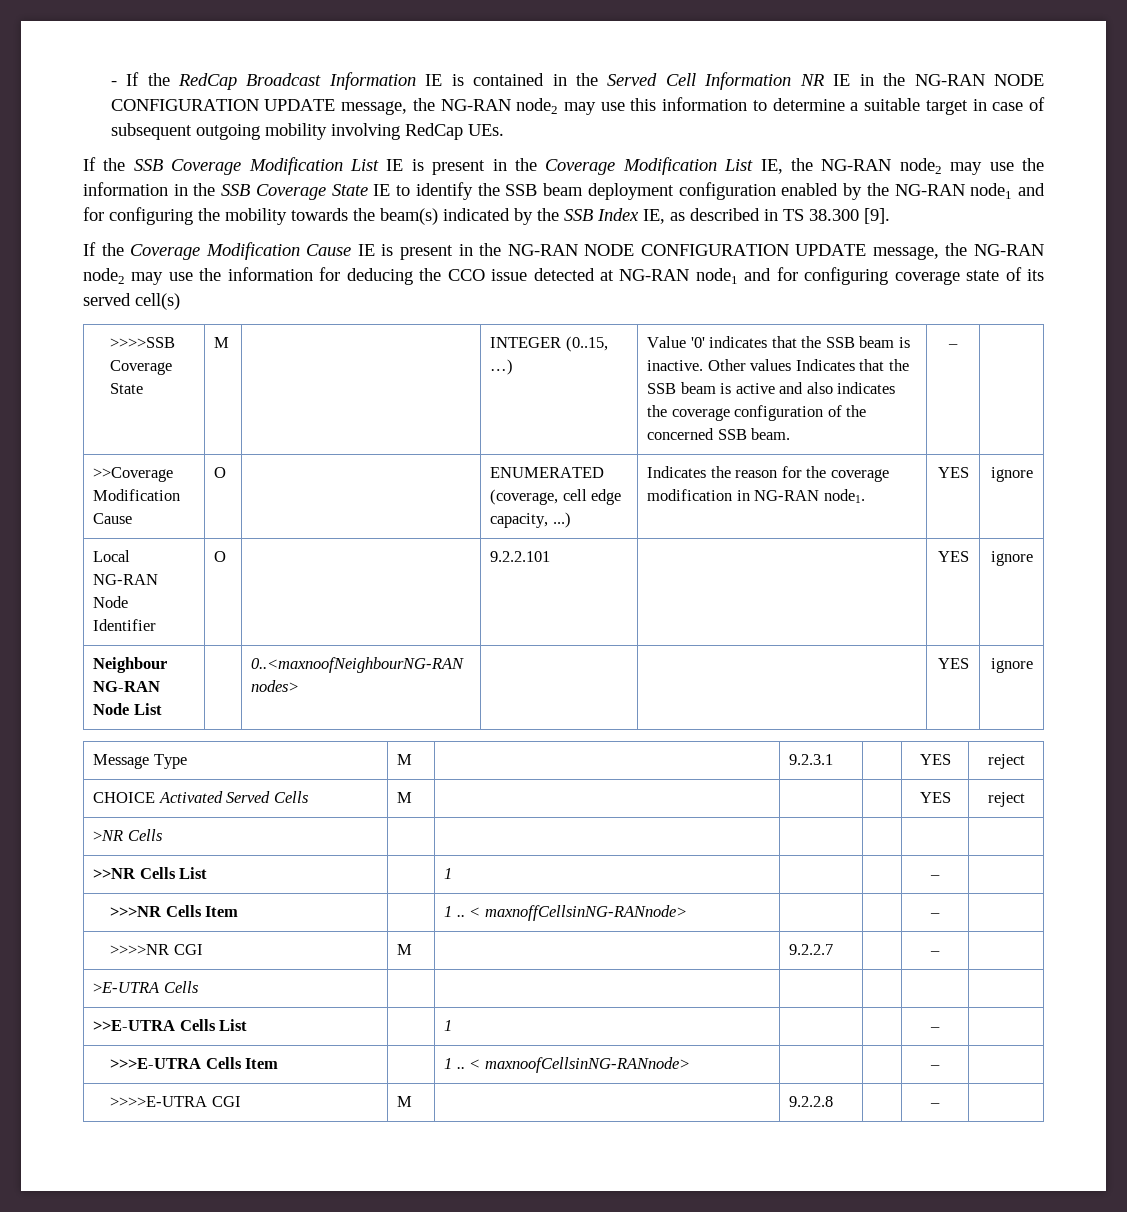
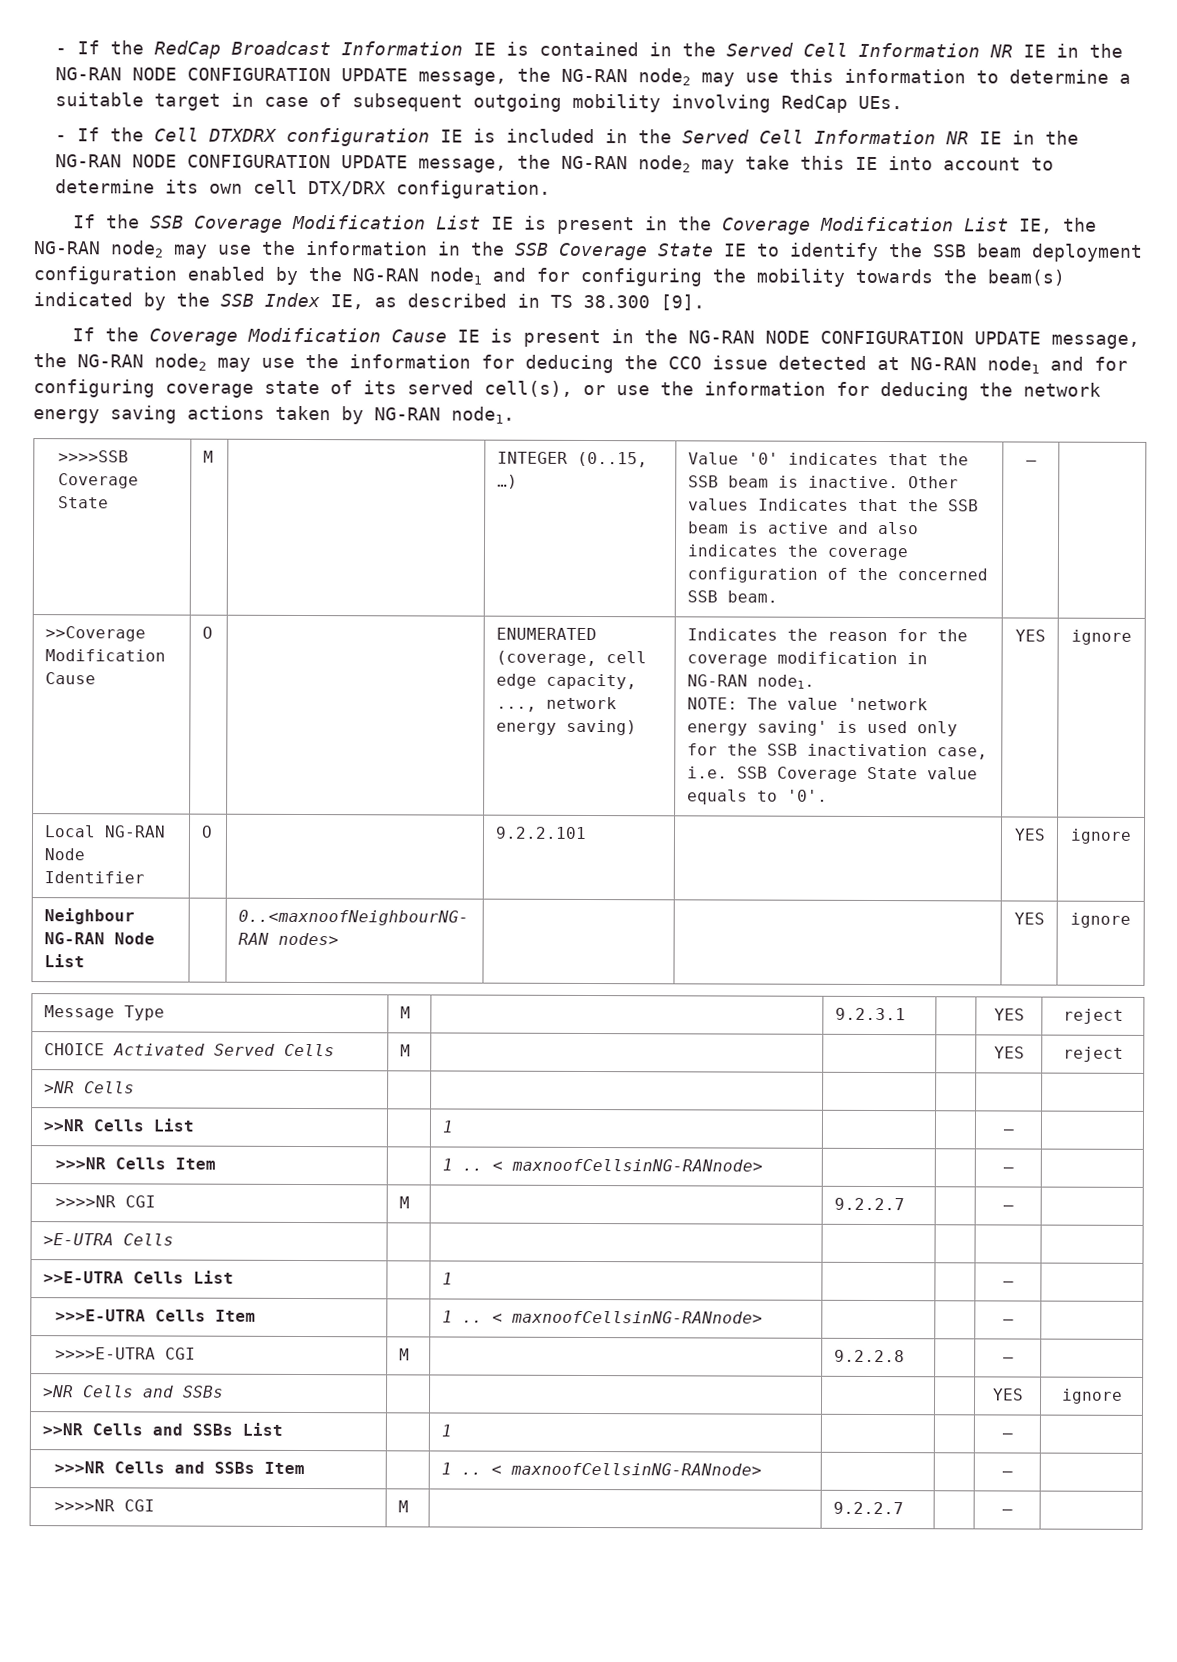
(504, 130) none -> [55,127,1080,147] [55,154,1055,174] [55,179,552,199] // - If the Cell DTXDRX configuration IE is included in the Served Cell Information NR IE in the NG-RAN NODE CONFIGURATION UPDATE message, the NG-RAN node2 may take this IE into account to determine its own cell DTX/DRX configuration.
[135,293,180,310] cell(s) -> [484,380,1101,401] [33,405,515,425] cell(s), or use the information for deducing the network energy saving actions taken by NG-RAN node1.
[552,512,571,528] ...) -> [495,696,617,712] [495,719,637,736] ..., network energy saving)
(865, 496) none -> [686,697,928,711] [686,720,958,737] [686,743,988,760] [686,766,978,782] [686,789,828,805] // NOTE: The value 'network energy saving' is used only for the SSB inactivation case, i.e. SSB Coverage State value equals to '0'.
[484,905,687,921] maxnoffCellsinNG-RANnode> -> [510,1158,763,1172] maxnoofCellsinNG-RANnode>
(940, 1105) none -> [42,1385,224,1398] [992,1388,1024,1401] [1061,1388,1123,1404] [41,1422,283,1436] [440,1424,452,1437] [1001,1433,1013,1439] [54,1461,306,1475] [440,1462,762,1476] [1001,1471,1013,1477] [54,1499,156,1512] [397,1500,409,1513] [832,1501,904,1515] [1001,1509,1013,1515] // >NR Cells and SSBs | | | | | YES | ignore // >>NR Cells and SSBs List | | 1 | | | – | // >>>NR Cells and SSBs Item | | 1 .. < maxnoofCellsinNG-RANnode> | | | – | // >>>>NR CGI | M | | 9.2.2.7 | | – |

